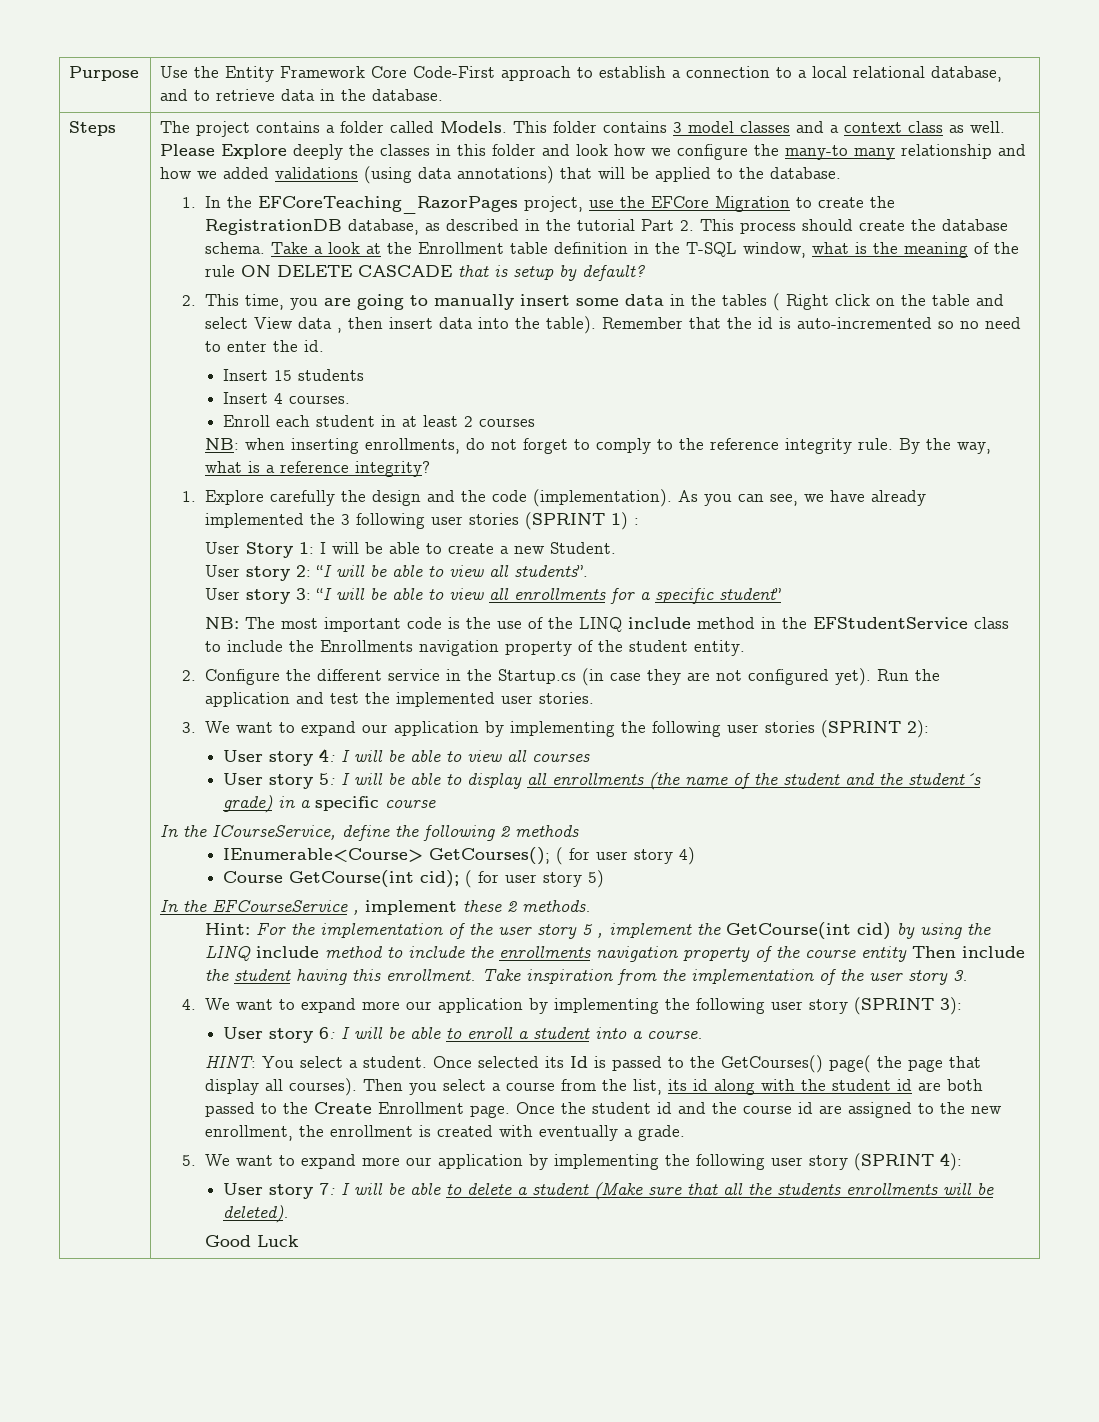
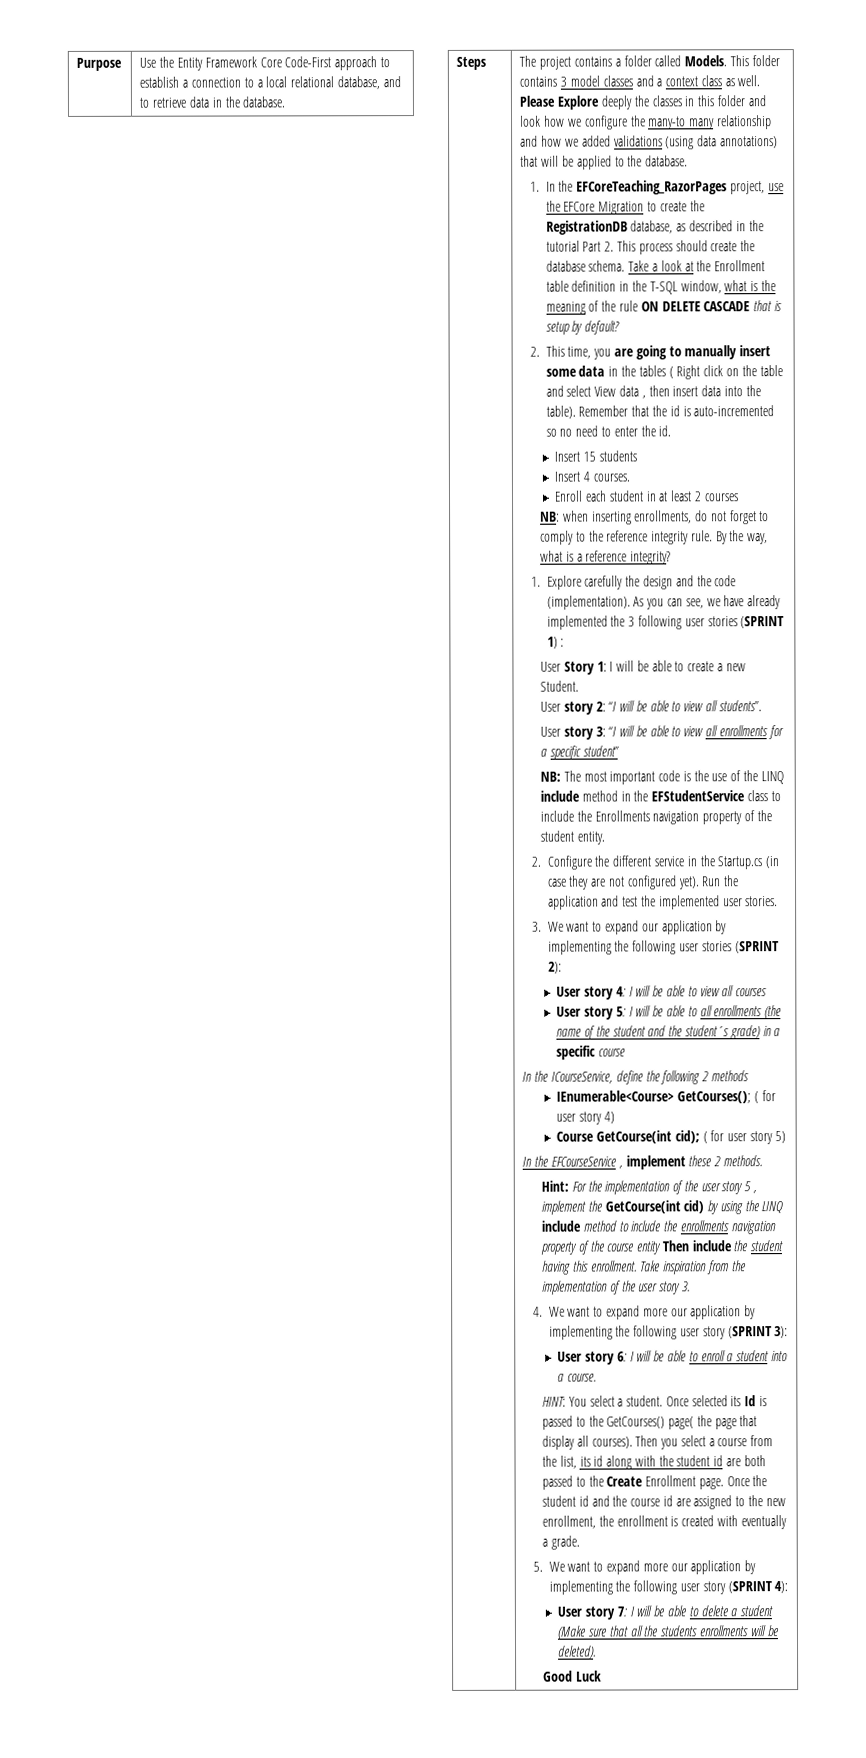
[467,773,523,789] display -> (698, 1011) none

